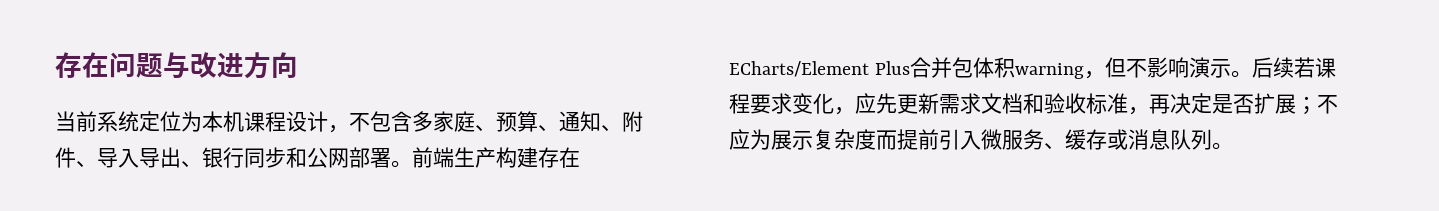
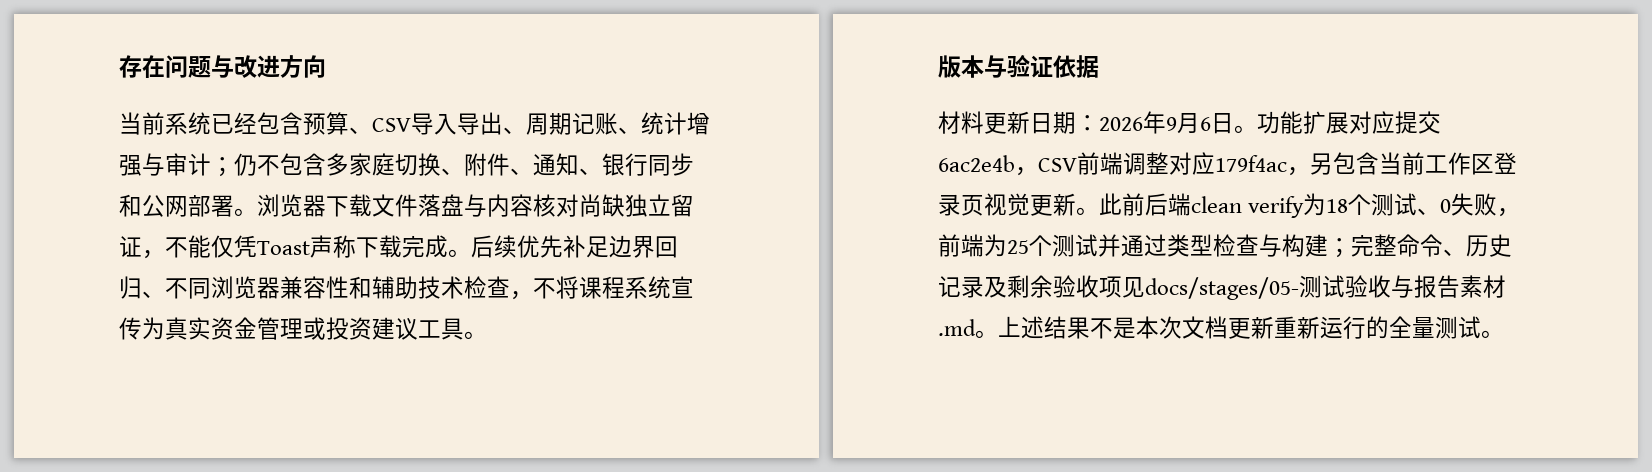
[139,111,643,133] [55,147,181,168] 定位为本机课程设计，不包含多家庭、预算、通知、附件、导入导出 -> [211,112,710,135] [119,153,579,177] 已经包含预算、CSV导入导出、周期记账、统计增强与审计；仍不包含多家庭切换、附件、通知
[412,147,580,168] [729,57,1336,79] [729,93,1338,115] [729,129,1212,150] 前端生产构建存在ECharts/Element Plus合并包体积warning，但不影响演示。后续若课程要求变化，应先更新需求文档和验收标准，再决定是否扩展；不应为展示复杂度而提前引入微服务、缓存或消息队列 -> [257,194,694,217] [119,235,678,259] [119,276,694,300] [119,317,487,340] [938,54,1099,78] [938,111,1441,134] [938,152,1517,176] [938,193,1521,218] [938,234,1512,258] [938,275,1506,300] [938,316,1481,339] 浏览器下载文件落盘与内容核对尚缺独立留证，不能仅凭Toast声称下载完成。后续优先补足边界回归、不同浏览器兼容性和辅助技术检查，不将课程系统宣传为真实资金管理或投资建议工具。 // 版本与验证依据 // 材料更新日期：2026年9月6日。功能扩展对应提交6ac2e4b，CSV前端调整对应179f4ac，另包含当前工作区登录页视觉更新。此前后端clean verify为18个测试、0失败，前端为25个测试并通过类型检查与构建；完整命令、历史记录及剩余验收项见docs/stages/05-测试验收与报告素材.md。上述结果不是本次文档更新重新运行的全量测试

